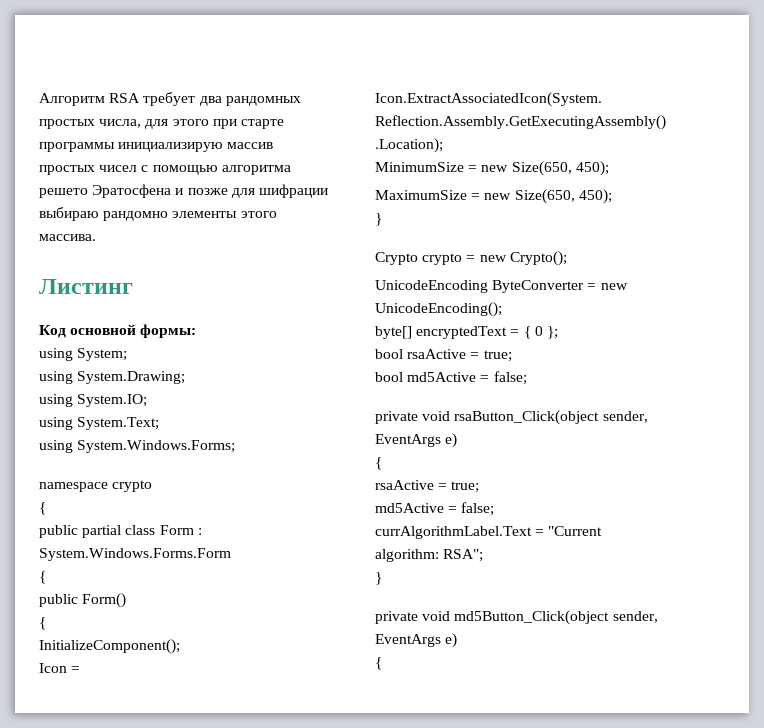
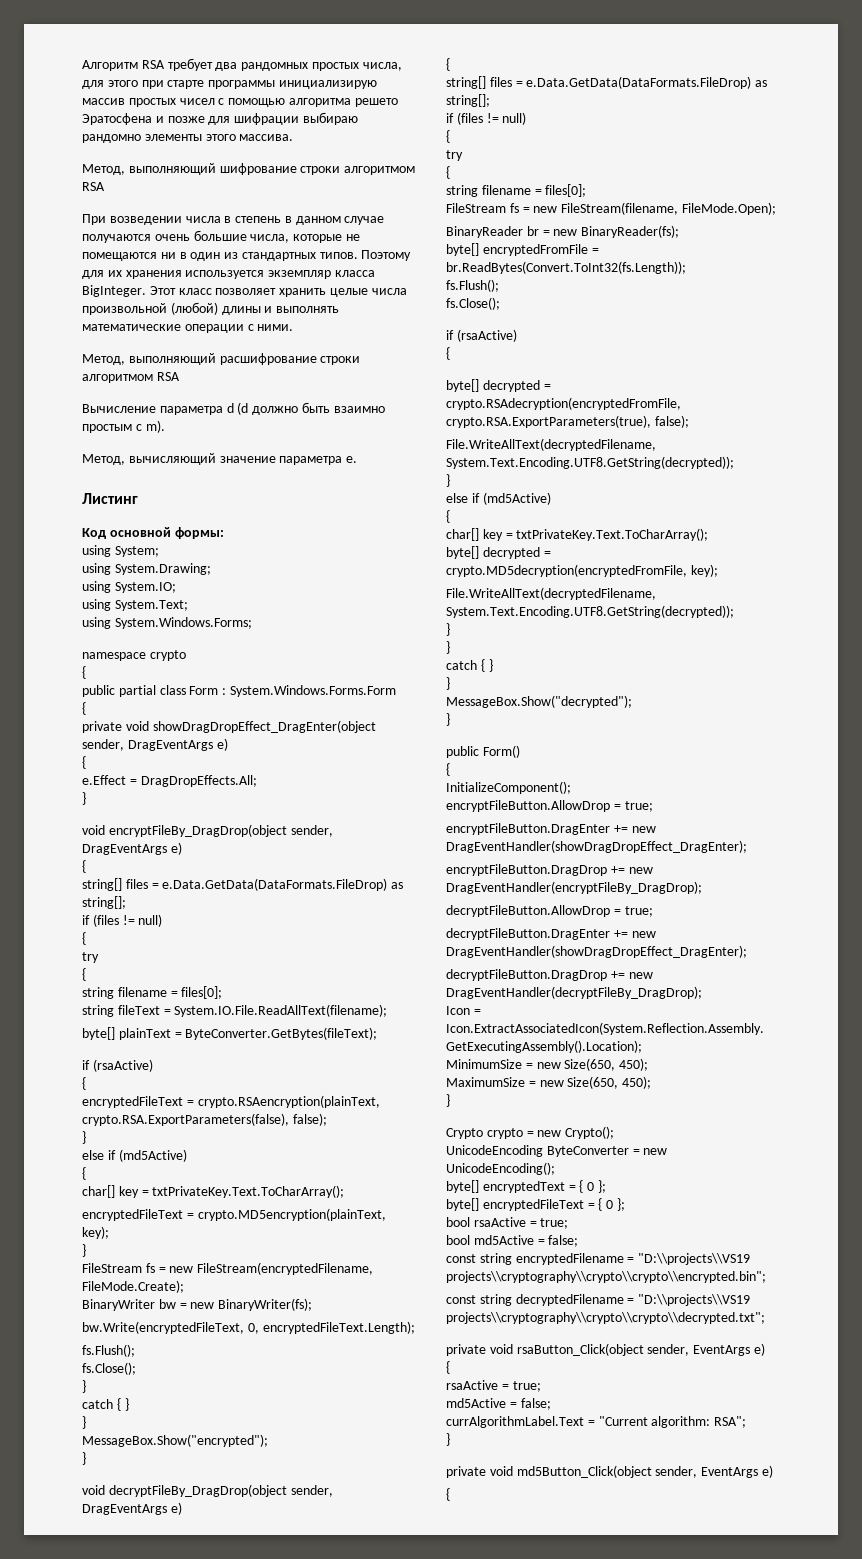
(96, 237) none -> [82,163,416,175] [82,182,105,191] [82,214,385,225] [82,230,360,243] [82,250,412,261] [82,270,375,279] [82,285,407,297] [82,302,340,315] [82,324,294,333] [82,353,361,365] [82,372,180,383] [82,402,385,415] [82,420,165,433] [82,453,358,465] // Метод, выполняющий шифрование строки алгоритмом RSA // При возведении числа в степень в данном случае получаются очень большие числа, которые не помещаются ни в один из стандартных типов. Поэтому для их хранения используется экземпляр класса BigInteger. Этот класс позволяет хранить целые числа произвольной (любой) длины и выполнять математические операции с ними. // Метод, выполняющий расшифрование строки алгоритмом RSA // Вычисление параметра d (d должно быть взаимно простым с m). // Метод, вычисляющий значение параметра e.
[39,593,127,608] [39,617,46,630] [39,639,180,654] public Form() // { // InitializeComponent(); -> [82,720,376,733] [82,738,228,751] [82,756,86,769] [82,775,257,787] [82,792,86,805] [82,824,333,837] [82,842,182,855] [82,860,86,873] [82,878,404,891] [82,896,126,909] [82,914,163,927] [82,932,86,945] [82,952,99,963] [82,968,86,981] [82,986,223,999] [82,1004,388,1017] [82,1027,378,1040] [82,1059,153,1072] [82,1077,86,1090] [82,1095,380,1108] [82,1113,327,1126] [82,1131,86,1144] [82,1149,187,1162] [82,1167,86,1180] [82,1185,345,1198] [82,1208,386,1221] [82,1226,109,1239] [82,1244,86,1257] [82,1262,374,1275] [82,1280,184,1293] [82,1298,313,1311] [82,1321,415,1334] [82,1344,135,1357] [82,1362,136,1375] [82,1380,86,1393] [82,1398,129,1411] [82,1416,86,1429] [82,1434,268,1447] [82,1452,86,1465] [82,1484,333,1497] [82,1502,182,1515] [446,58,450,71] [446,76,768,89] [446,94,490,107] [446,112,527,125] [446,130,450,143] [446,150,463,161] [446,166,450,179] [446,184,587,197] [446,202,776,215] [446,225,680,238] [446,243,599,256] [446,261,686,274] [446,279,499,292] [446,297,500,310] [446,329,517,342] [446,347,450,360] [446,379,551,392] [446,397,681,410] [446,415,689,428] [446,438,656,451] [446,456,734,469] [446,474,450,487] [446,492,551,505] [446,510,450,523] [446,528,709,541] [446,546,551,559] [446,564,718,577] [446,587,656,600] [446,605,734,618] [446,623,450,636] [446,641,450,654] [446,659,493,672] [446,677,450,690] [446,695,632,708] [446,713,450,726] [446,745,520,758] [446,763,450,776] [446,781,571,794] [446,800,653,812] [446,823,656,835] [446,840,747,853] [446,864,653,876] [446,881,702,894] [446,905,653,917] [446,928,656,940] [446,945,747,958] [446,969,653,981] [446,986,702,999] private void showDragDropEffect_DragEnter(object sender, DragEventArgs e) // { // e.Effect = DragDropEffects.All; // } // void encryptFileBy_DragDrop(object sender, DragEventArgs e) // { // string[] files = e.Data.GetData(DataFormats.FileDrop) as string[]; // if (files != null) // { // try // { // string filename = files[0]; // string fileText = System.IO.File.ReadAllText(filename); // byte[] plainText = ByteConverter.GetBytes(fileText); // if (rsaActive) // { // encryptedFileText = crypto.RSAencryption(plainText, crypto.RSA.ExportParameters(false), false); // } // else if (md5Active) // { // char[] key = txtPrivateKey.Text.ToCharArray(); // encryptedFileText = crypto.MD5encryption(plainText, key); // } // FileStream fs = new FileStream(encryptedFilename, FileMode.Create); // BinaryWriter bw = new BinaryWriter(fs); // bw.Write(encryptedFileText, 0, encryptedFileText.Length); // fs.Flush(); // fs.Close(); // } // catch { } // } // MessageBox.Show("encrypted"); // } // void decryptFileBy_DragDrop(object sender, DragEventArgs e) // { // string[] files = e.Data.GetData(DataFormats.FileDrop) as string[]; // if (files != null) // { // try // { // string filename = files[0]; // FileStream fs = new FileStream(filename, FileMode.Open); // BinaryReader br = new BinaryReader(fs); // byte[] encryptedFromFile = br.ReadBytes(Convert.ToInt32(fs.Length)); // fs.Flush(); // fs.Close(); // if (rsaActive) // { // byte[] decrypted = crypto.RSAdecryption(encryptedFromFile, crypto.RSA.ExportParameters(true), false); // File.WriteAllText(decryptedFilename, System.Text.Encoding.UTF8.GetString(decrypted)); // } // else if (md5Active) // { // char[] key = txtPrivateKey.Text.ToCharArray(); // byte[] decrypted = crypto.MD5decryption(encryptedFromFile, key); // File.WriteAllText(decryptedFilename, System.Text.Encoding.UTF8.GetString(decrypted)); // } // } // catch { } // } // MessageBox.Show("decrypted"); // } // public Form() // { // InitializeComponent(); // encryptFileButton.AllowDrop = true; // encryptFileButton.DragEnter += new DragEventHandler(showDragDropEffect_DragEnter); // encryptFileButton.DragDrop += new DragEventHandler(encryptFileBy_DragDrop); // decryptFileButton.AllowDrop = true; // decryptFileButton.DragEnter += new DragEventHandler(showDragDropEffect_DragEnter); // decryptFileButton.DragDrop += new DragEventHandler(decryptFileBy_DragDrop);
(558, 332) none -> [446,1198,625,1211] // byte[] encryptedFileText = { 0 };
(527, 378) none -> [446,1253,751,1265] [446,1271,766,1283] [446,1294,751,1306] [446,1312,765,1324] // const string encryptedFilename = "D:\\projects\\VS19 projects\\cryptography\\crypto\\crypto\\encrypted.bin"; // const string decryptedFilename = "D:\\projects\\VS19 projects\\cryptography\\crypto\\crypto\\decrypted.txt";

